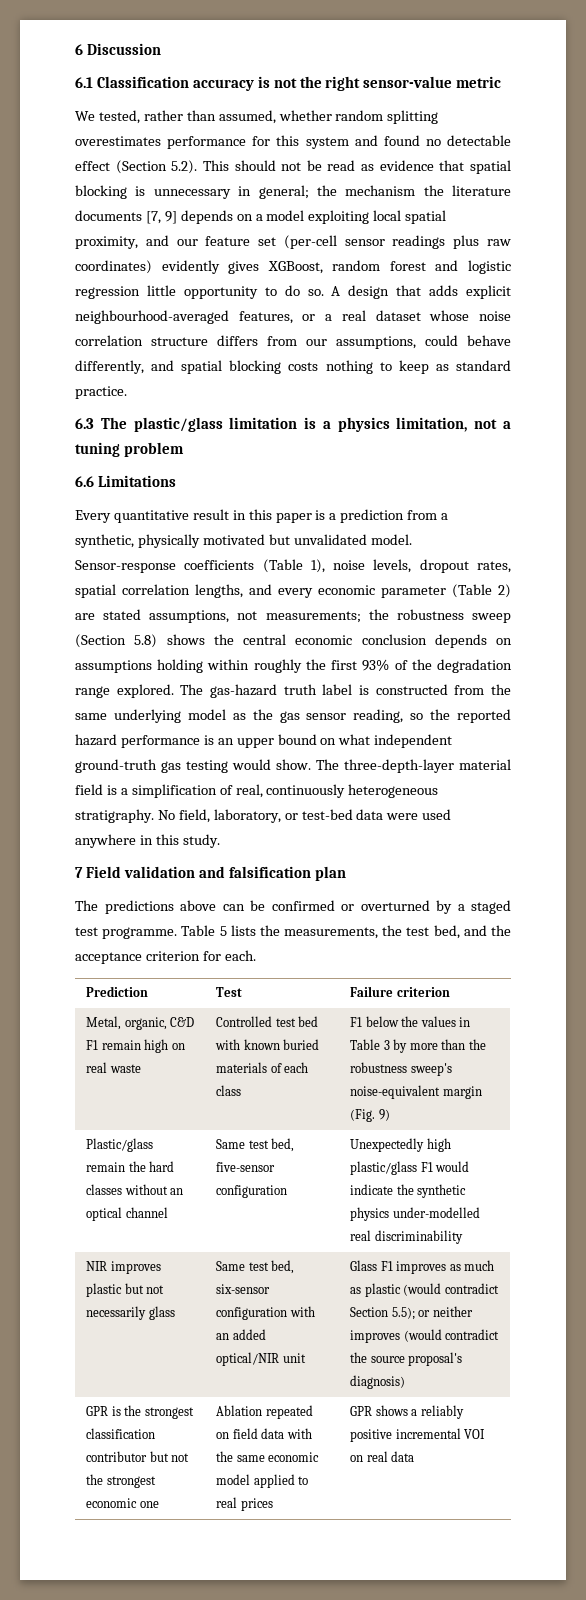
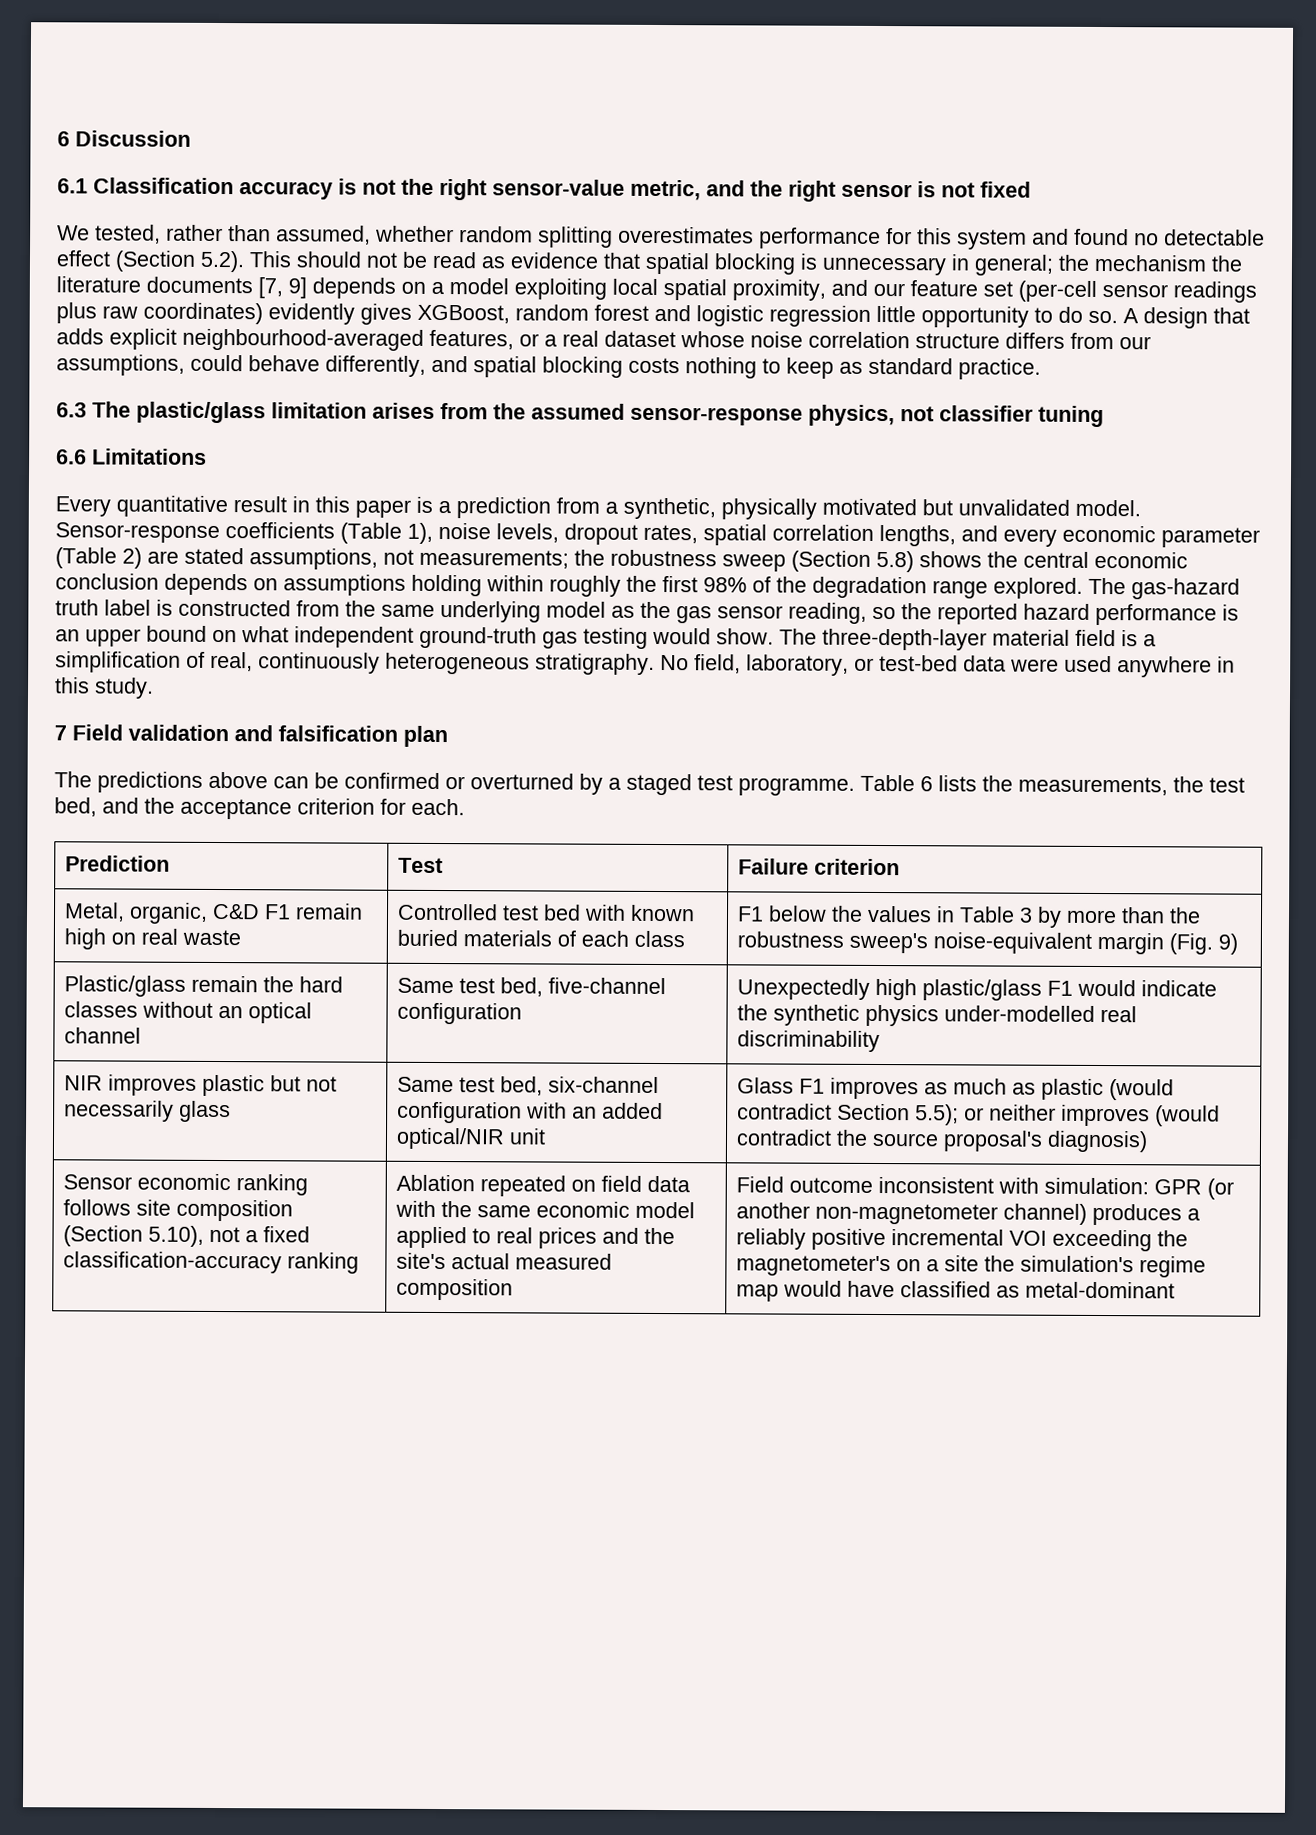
[456,76,502,88] metric -> [630,179,1031,202] metric, and the right sensor is not fixed
[304,417,511,432] is a physics limitation, not a -> [372,402,1034,427] arises from the assumed sensor-response physics, not classifier
[123,442,184,457] problem -> (1104, 416) none
[362,659,390,671] 93% -> [703,577,747,593] 98%
[219,926,227,936] 5 -> [920,776,933,792] 6
[216,1162,276,1172] five-sensor -> [548,977,667,995] five-channel
[216,1284,271,1294] six-sensor -> [548,1076,660,1094] six-channel
[86,1405,194,1419] [86,1428,156,1439] [86,1451,190,1462] [86,1474,156,1488] [86,1498,159,1508] GPR is the strongest classification contributor but not the strongest economic one -> [63,1173,309,1196] [63,1199,294,1222] [63,1225,311,1247] [63,1251,360,1274] Sensor economic ranking follows site composition (Section 5.10), not a fixed classification-accuracy ranking
[350,1405,408,1416] | GPR shows -> [602,1227,676,1245] [396,1252,613,1270] [396,1278,514,1301] [736,1176,1235,1200] [736,1202,1183,1226] and the site's actual measured composition | Field outcome inconsistent with simulation: GPR (or another non-magnetometer channel) produces
[350,1451,415,1462] on real data -> [1052,1229,1189,1252] [736,1255,1207,1278] [736,1280,1176,1302] exceeding the magnetometer's on a site the simulation's regime map would have classified as metal-dominant

